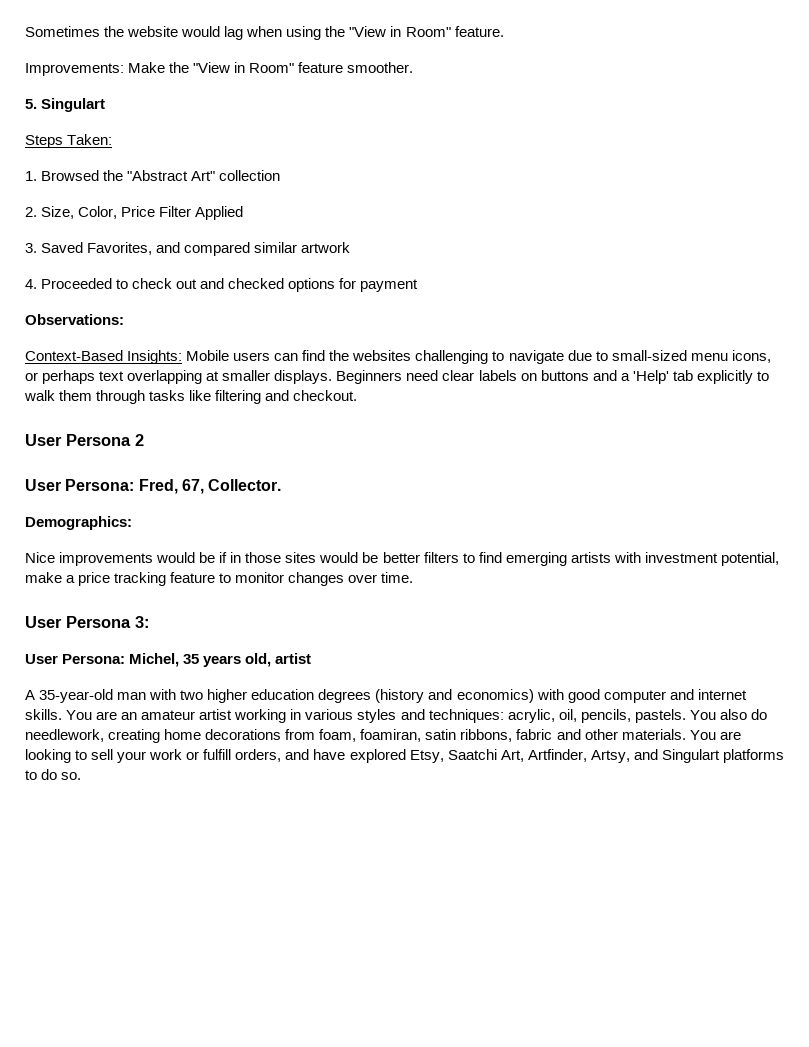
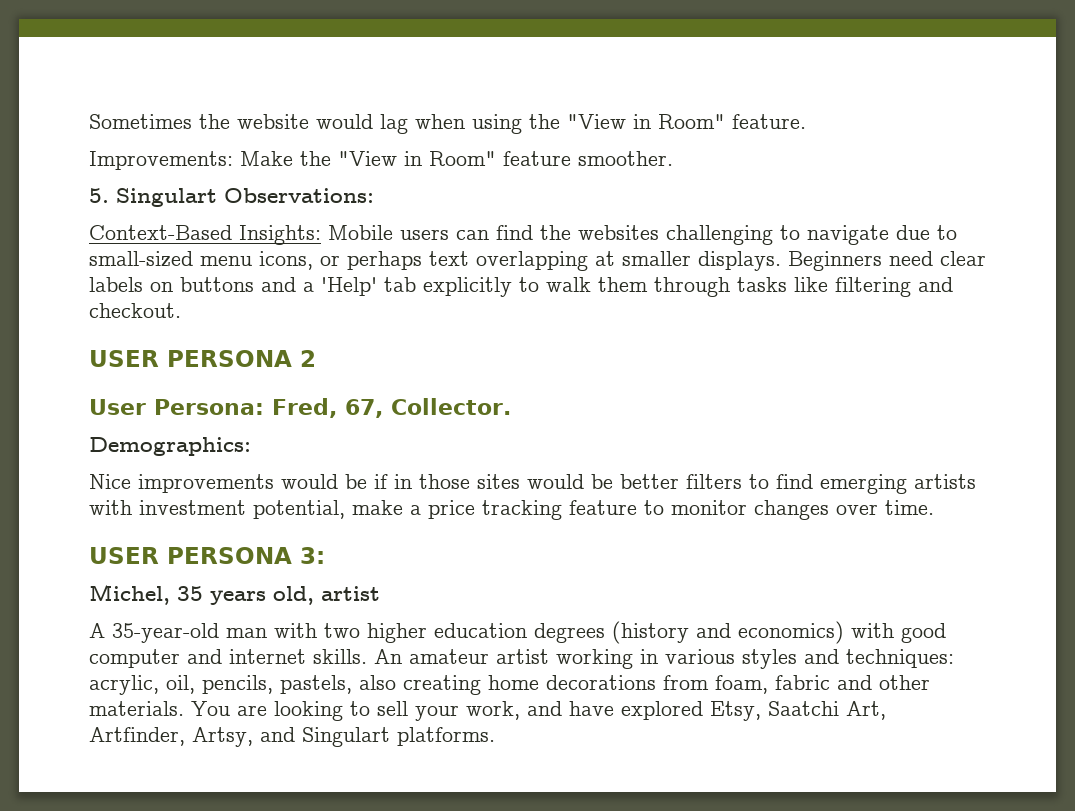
[25,134,113,148] [25,170,281,181] [25,206,244,220] [25,242,351,256] [25,278,419,292] // Steps Taken: // 1. Browsed the "Abstract Art" collection // 2. Size, Color, Price Filter Applied // 3. Saved Favorites, and compared similar artwork // 4. Proceeded to check out and checked options for payment // -> (217, 197) none
[25,434,131,446] User Persona -> [89,350,292,367] USER PERSONA
[25,616,131,628] User Persona -> [89,547,292,564] USER PERSONA
[25,654,126,664] User Persona: -> (325, 555) none
[66,710,138,720] You are an -> [374,649,402,664] An
[634,709,767,723] [25,729,104,742] pastels. You also do needlework, -> [280,675,396,694] pastels, also
[360,729,513,742] foamiran, satin ribbons, -> (768, 684) none
[149,749,282,762] work or fulfill orders, -> [466,701,520,720] work,
[722,749,784,763] [25,769,82,780] platforms to do so. -> [397,727,495,746] platforms.

